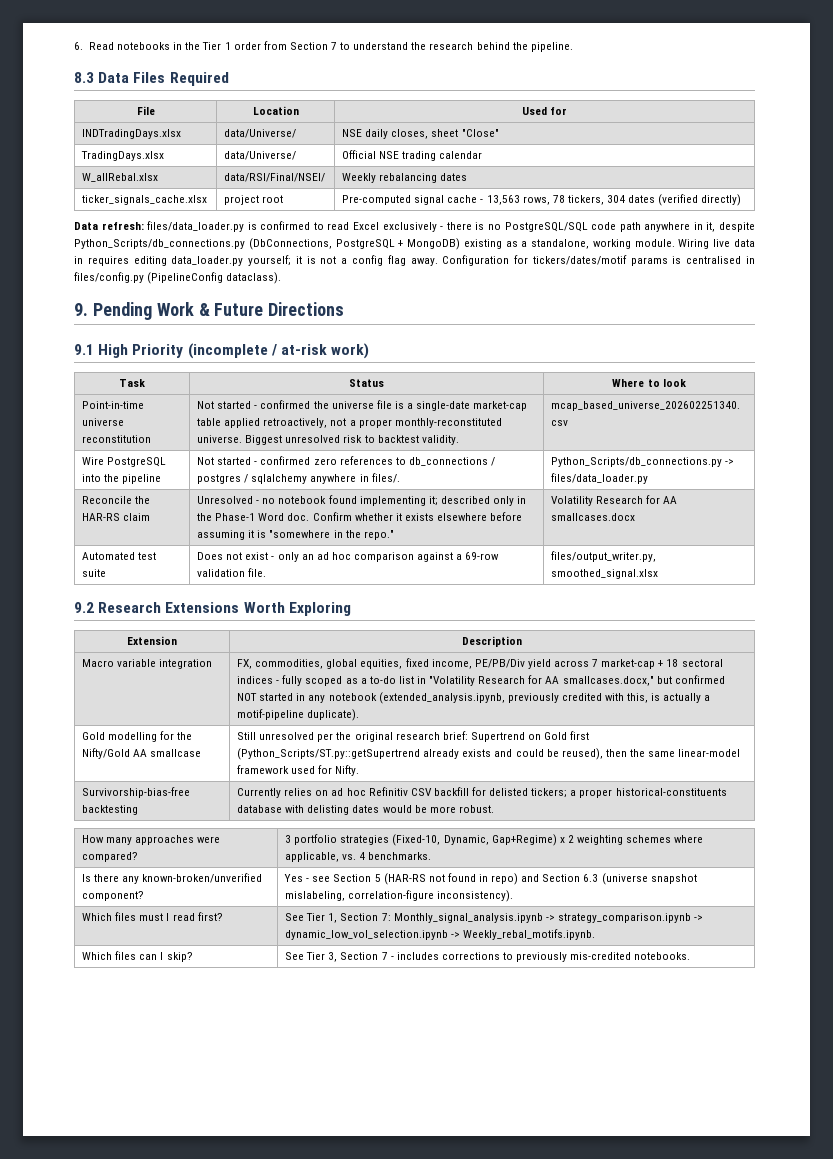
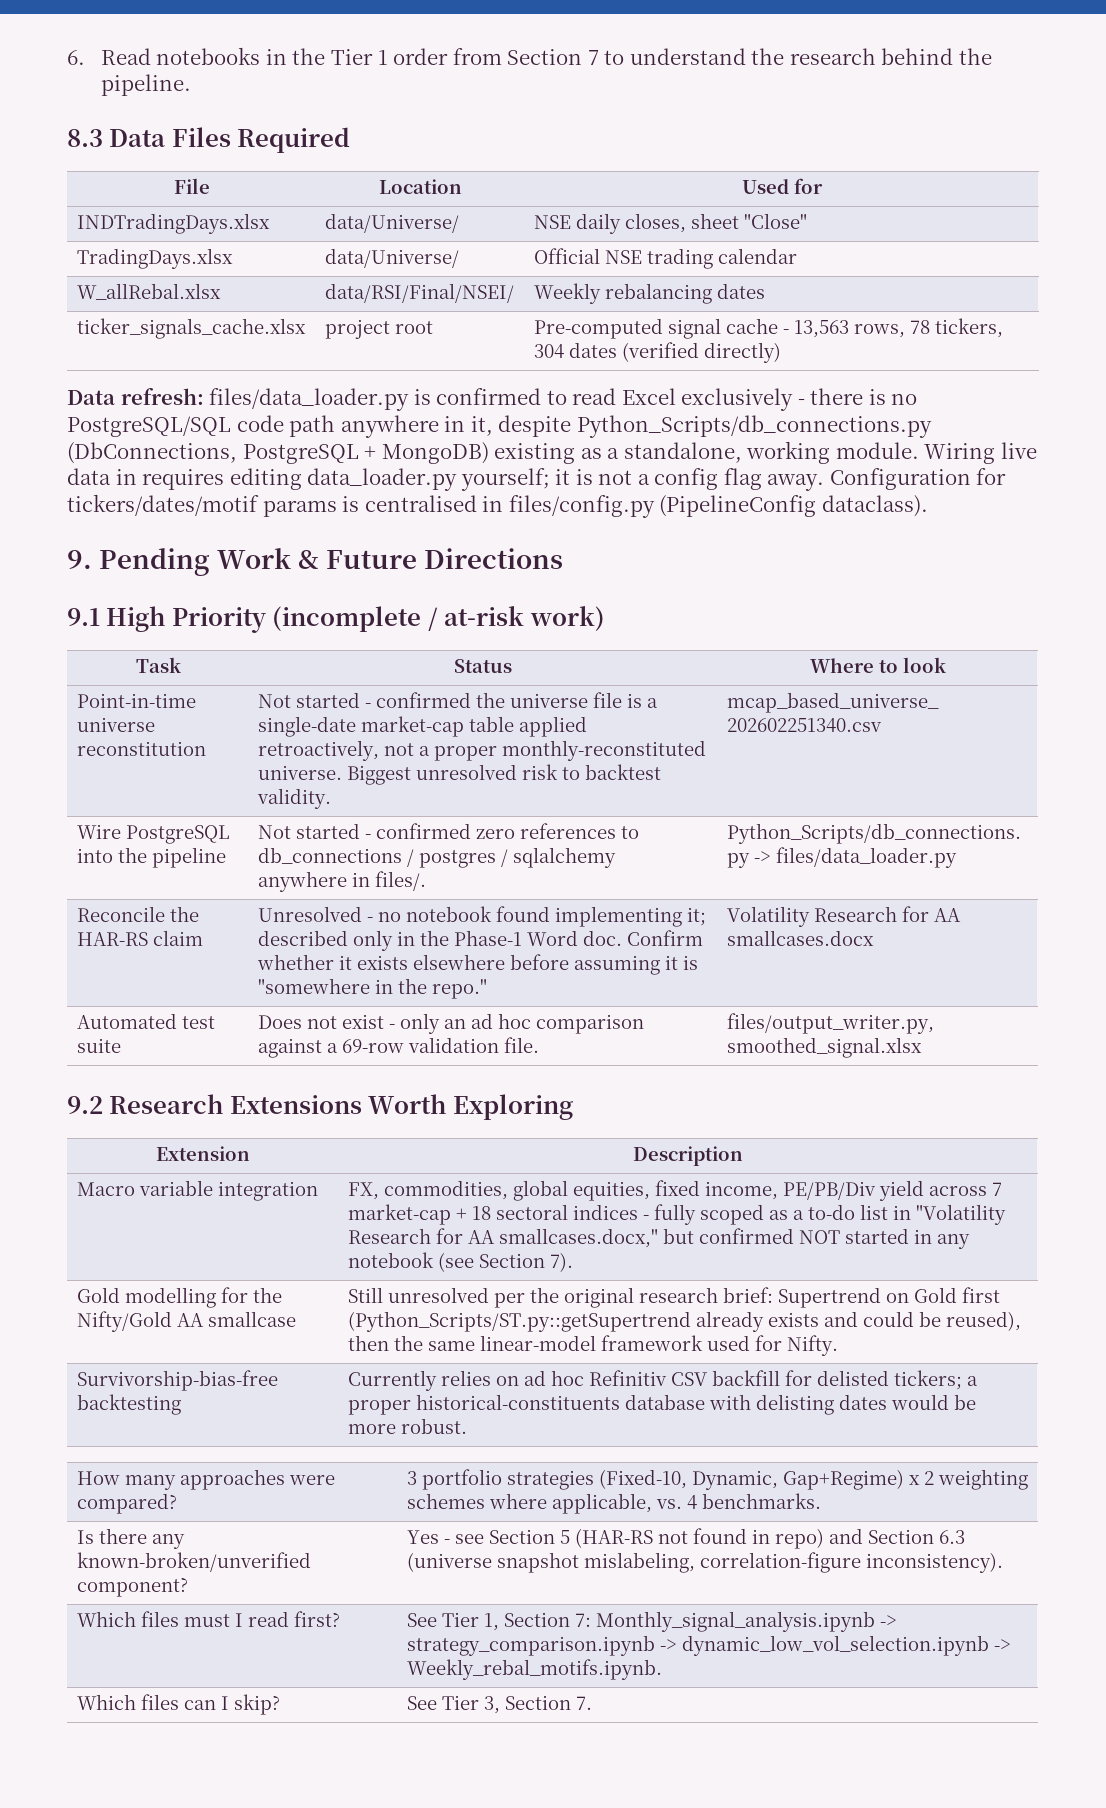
[378,692,711,704] [237,709,360,721] (extended_analysis.ipynb, previously credited with this, is actually a motif-pipeline duplicate). -> [437,1252,573,1272] (see Section 7).
[381,952,691,962] 7 - includes corrections to previously mis-credited notebooks. -> [575,1696,592,1710] 7.

